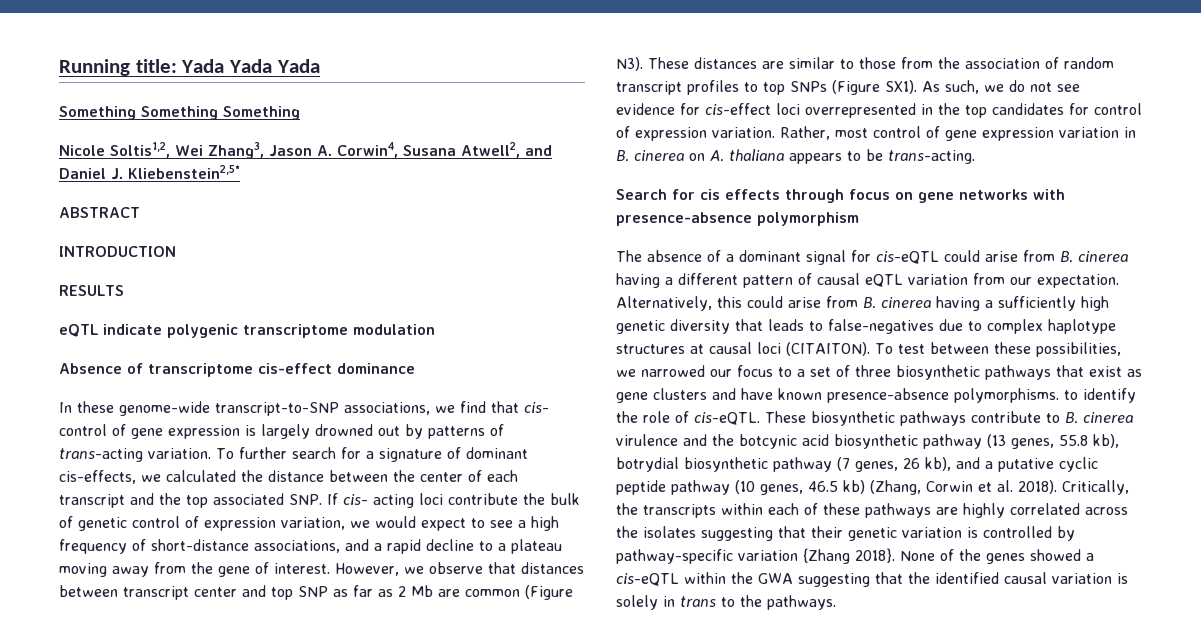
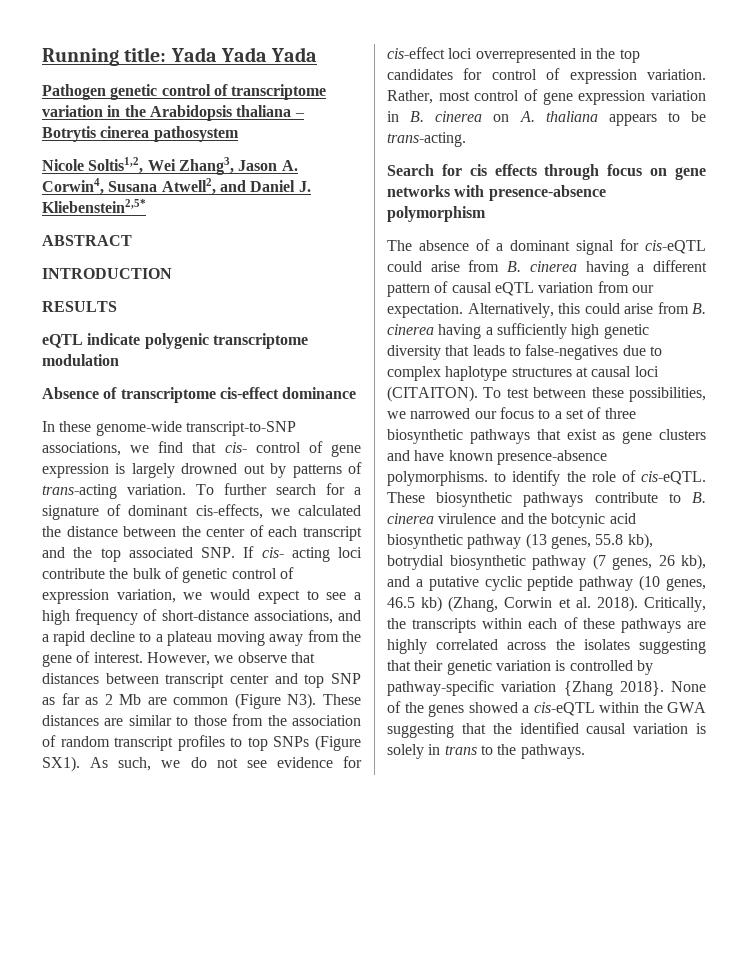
[59,106,300,120] Something Something Something -> [42,84,327,100] [42,105,305,121] [42,126,239,142] Pathogen genetic control of transcriptome variation in the Arabidopsis thaliana – Botrytis cinerea pathosystem

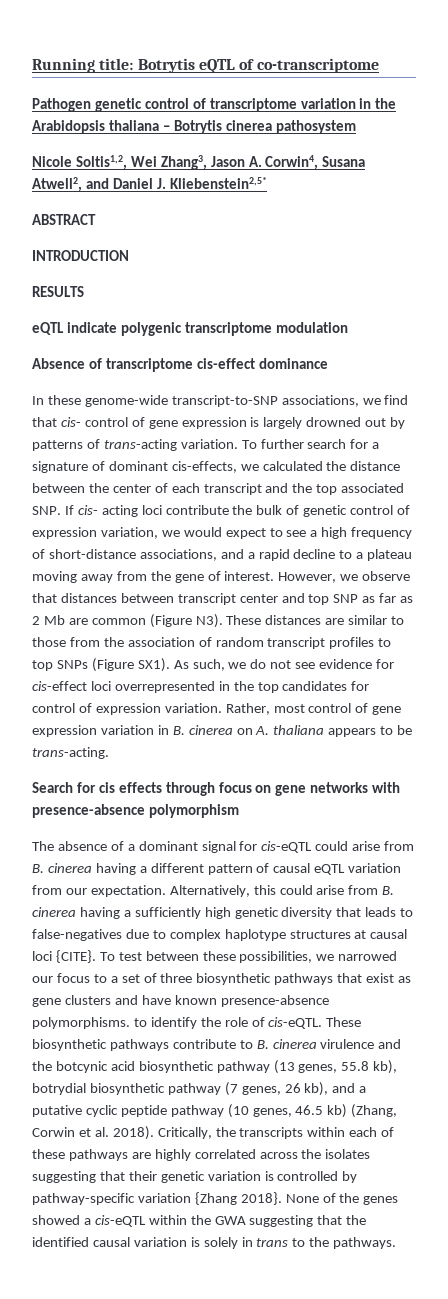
[170,47,318,62] Yada Yada Yada -> [137,58,379,73] Botrytis eQTL of co-transcriptome
[387,386,478,402] (CITAITON). -> [55,950,96,963] {CITE}.

